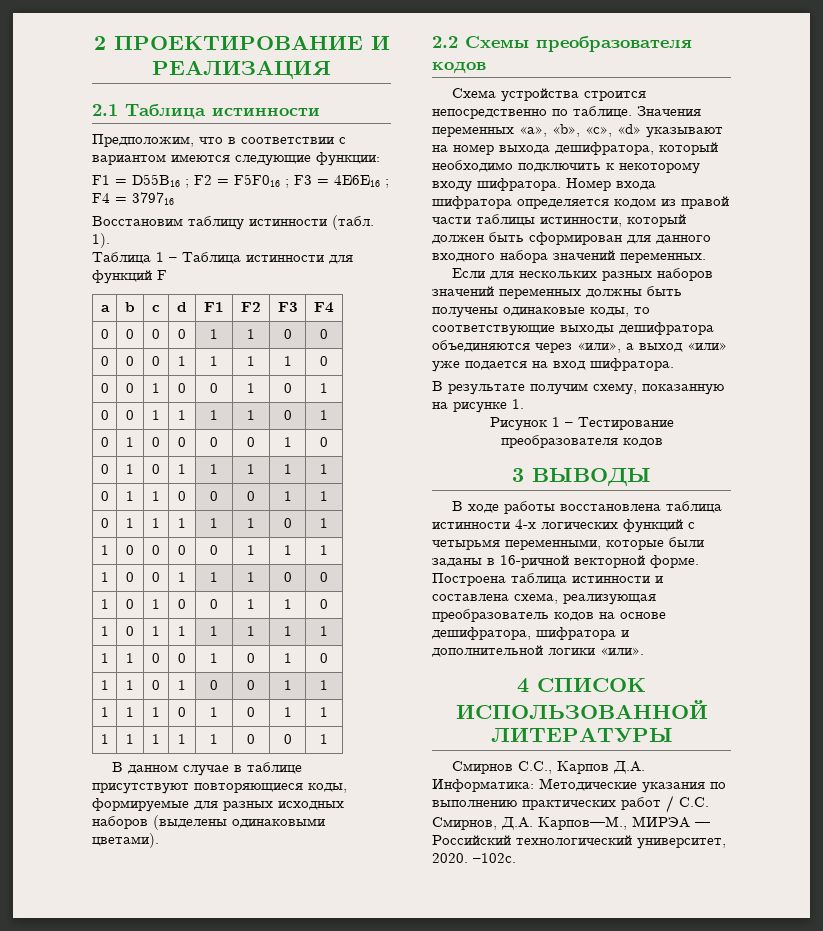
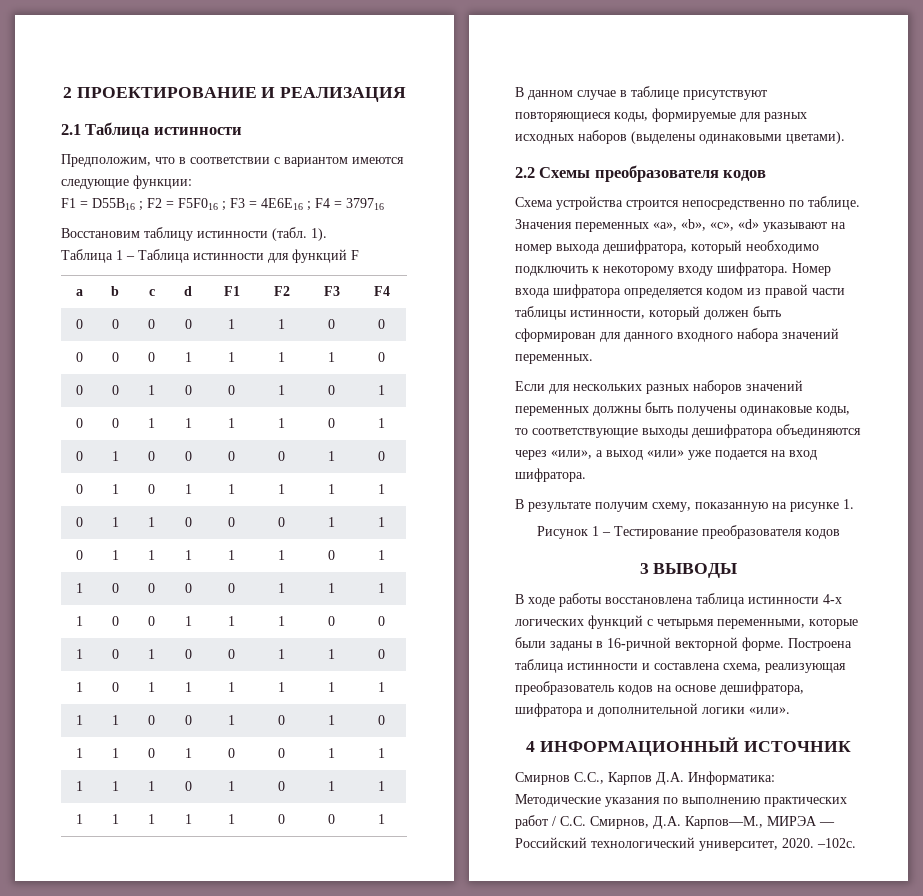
[537,677,646,692] [455,700,708,720] [490,727,673,743] СПИСОК ИСПОЛЬЗОВАННОЙ ЛИТЕРАТУРЫ -> [540,737,851,756] ИНФОРМАЦИОННЫЙ ИСТОЧНИК

